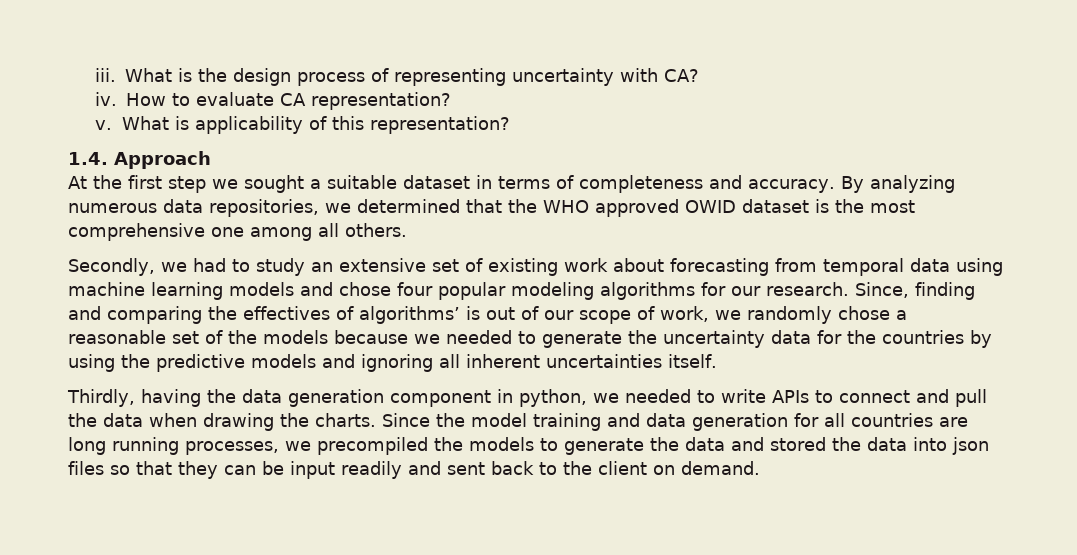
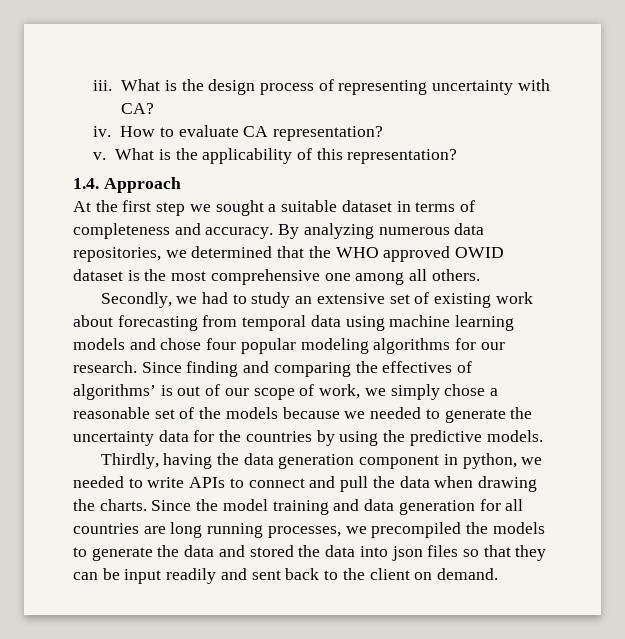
(190, 123) none -> [175,148,198,160] the
[855,282,909,298] Since, -> [141,362,182,373] Since
[747,306,832,324] randomly -> [390,384,440,400] simply
[251,354,717,372] models and ignoring all inherent uncertainties itself. -> [486,430,543,442] models.

